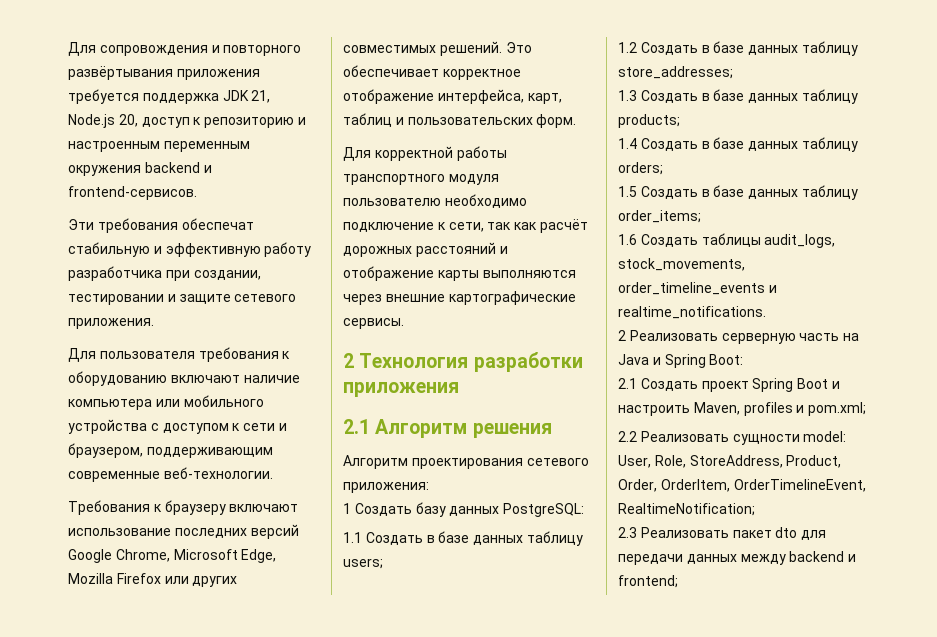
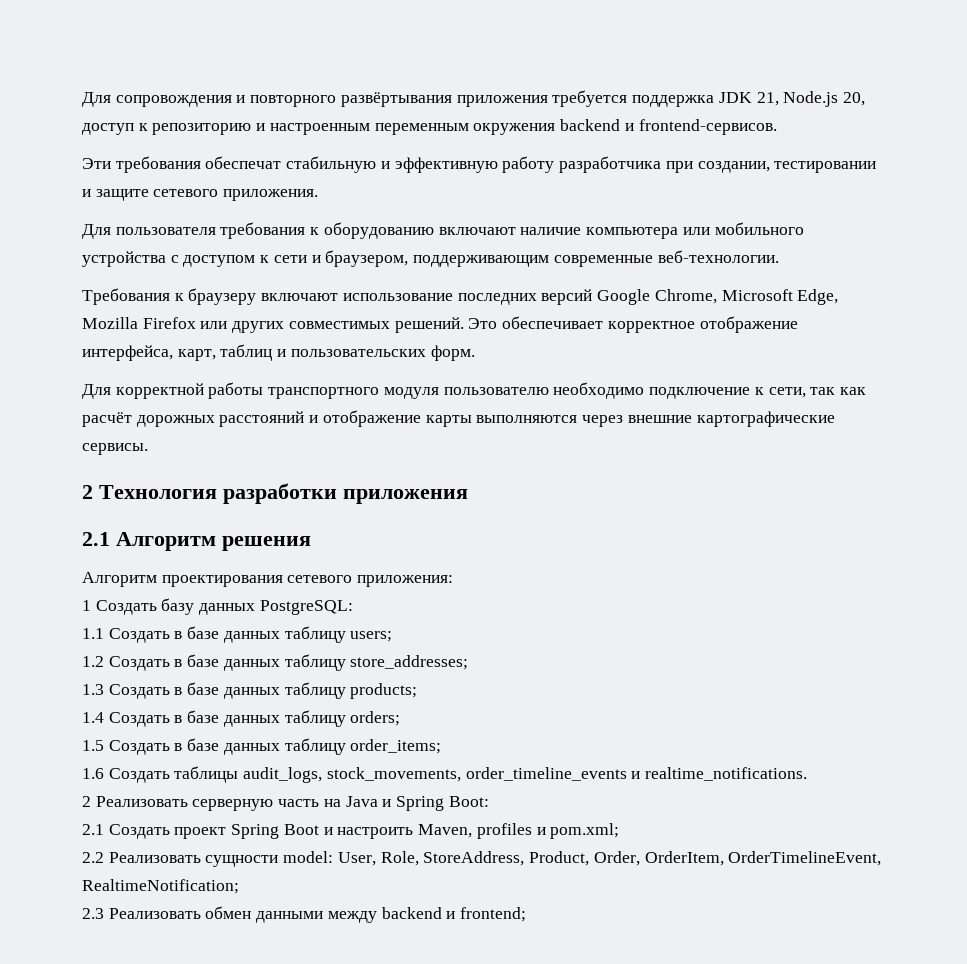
[732,527,827,540] [618,554,737,565] пакет dto для передачи данных -> [205,906,324,923] обмен данными

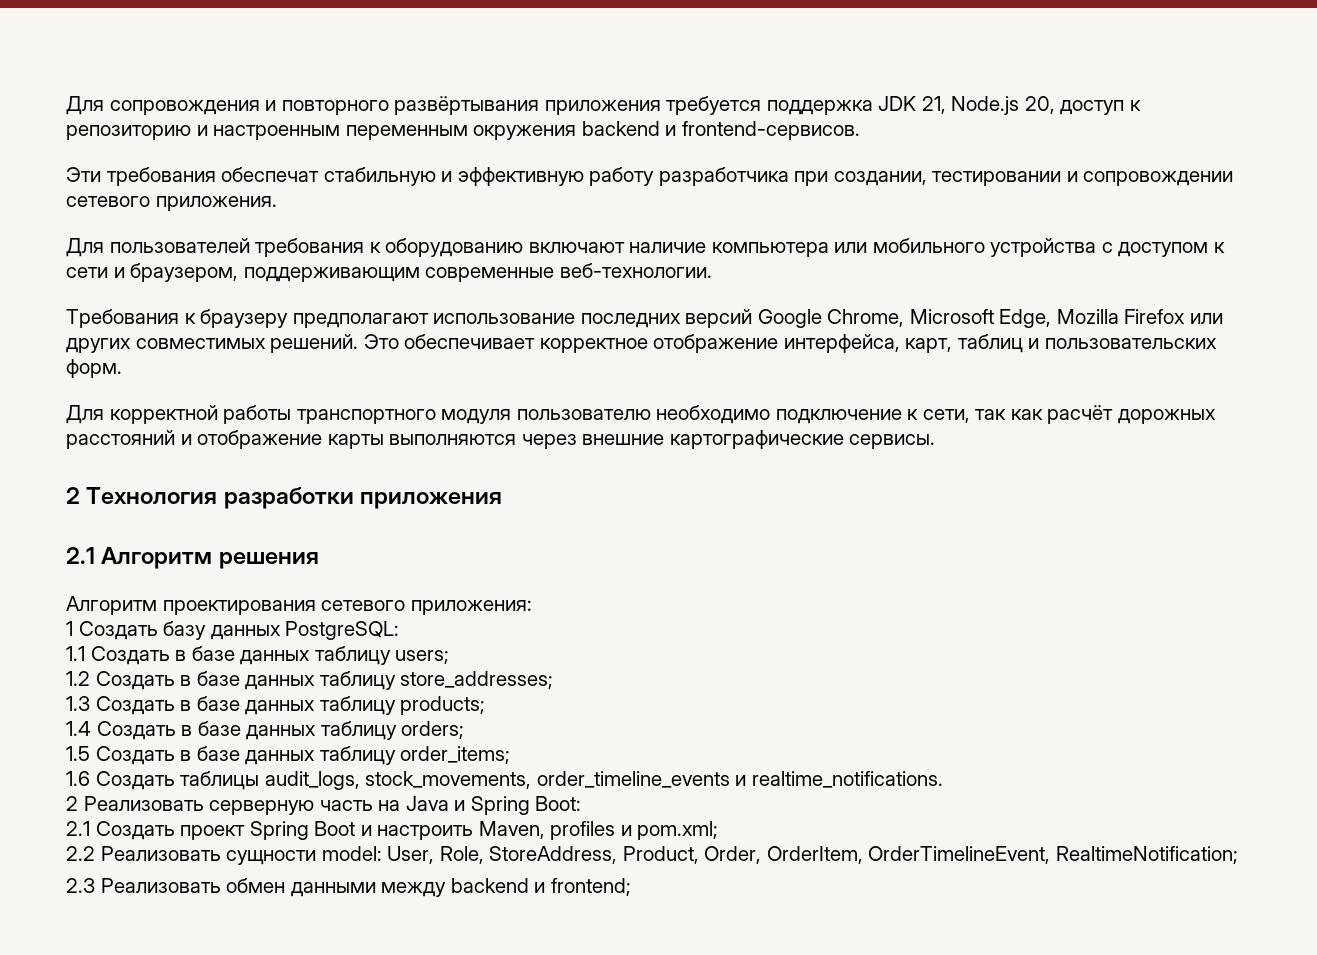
[95,189,149,201] защите -> [1083,171,1234,186] сопровождении
[115,227,216,235] пользователя -> [109,238,250,253] пользователей
[261,293,339,301] включают -> [292,313,429,328] предполагают

